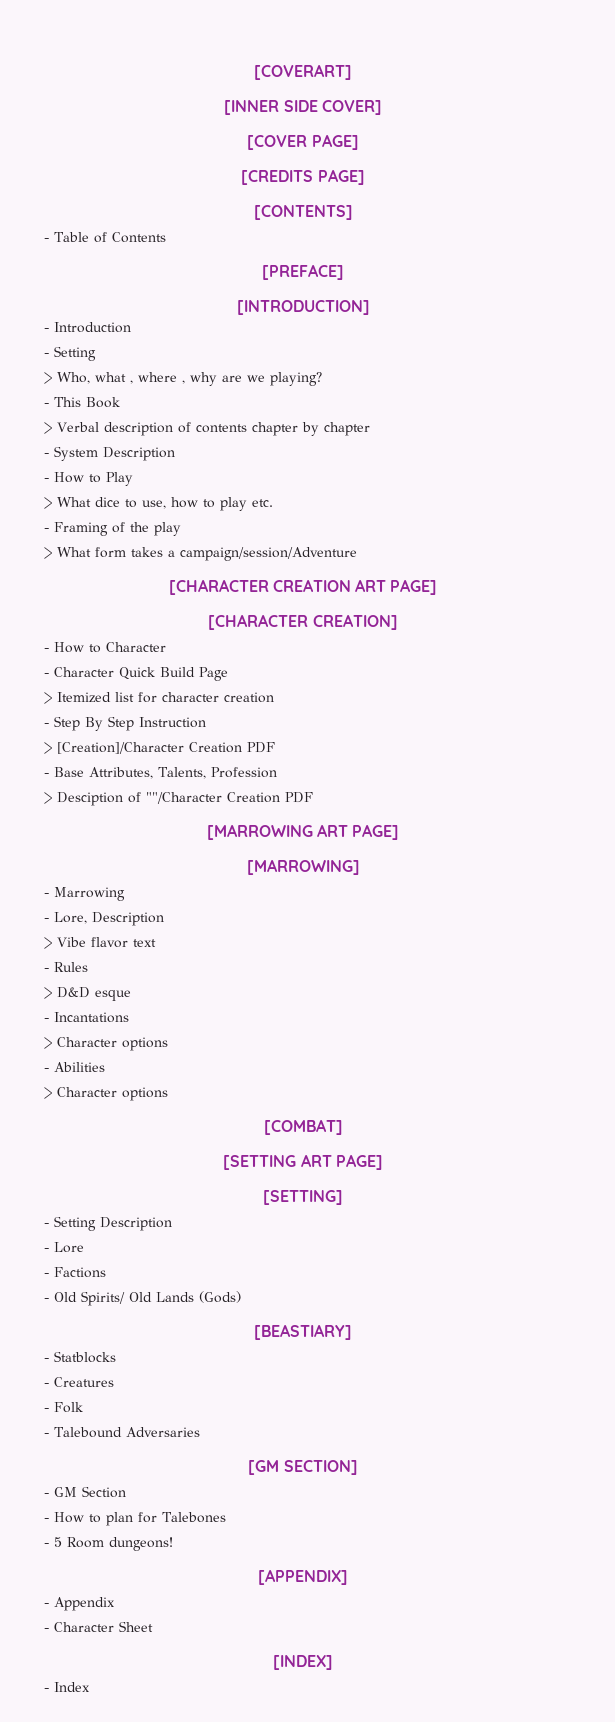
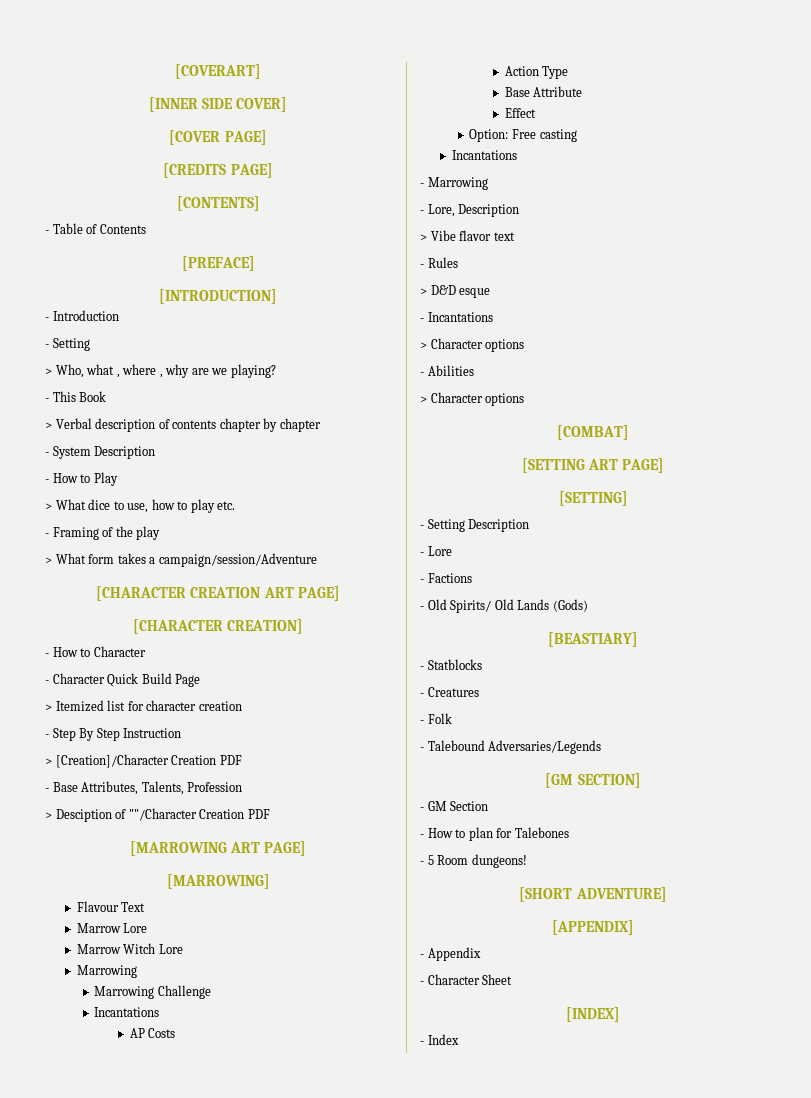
(360, 867) none -> [76,901,146,912] [76,923,148,933] [76,943,183,954] [76,965,137,978] [94,985,211,999] [94,1007,160,1017] [129,1028,176,1038] [504,66,569,79] [504,86,583,97] [504,108,536,118] [469,129,577,142] [451,150,517,160] // Flavour Text // Marrow Lore // Marrow Witch Lore // Marrowing // Marrowing Challenge // Incantations // AP Costs // Action Type // Base Attribute // Effect // Option: Free casting // Incantations
[125,1427,200,1437] Adversaries -> [488,740,602,754] Adversaries/Legends
(173, 1544) none -> [519,887,667,902] // [SHORT ADVENTURE]

